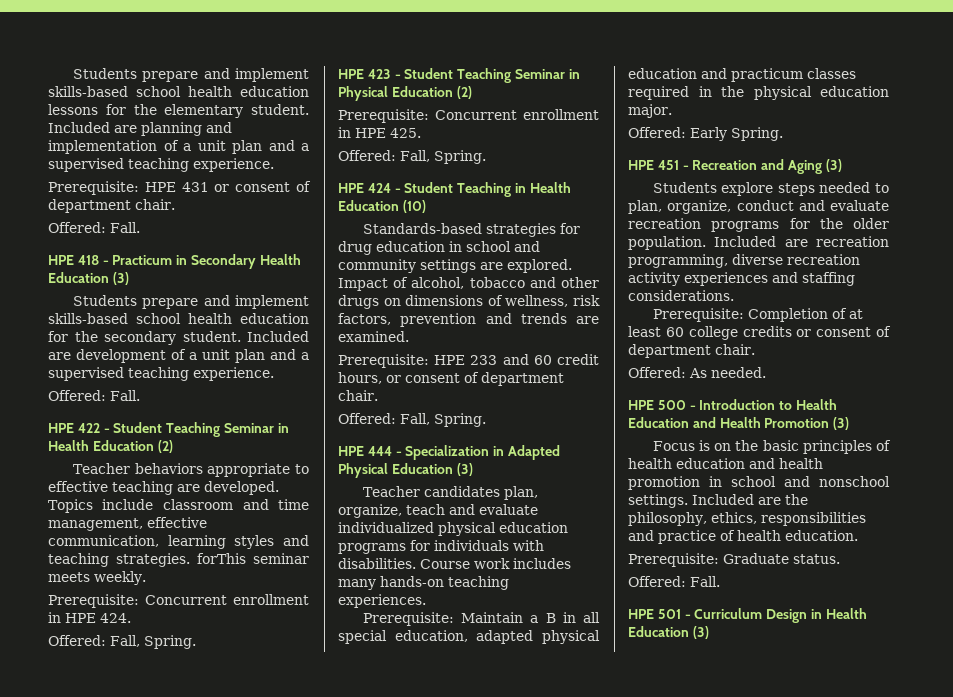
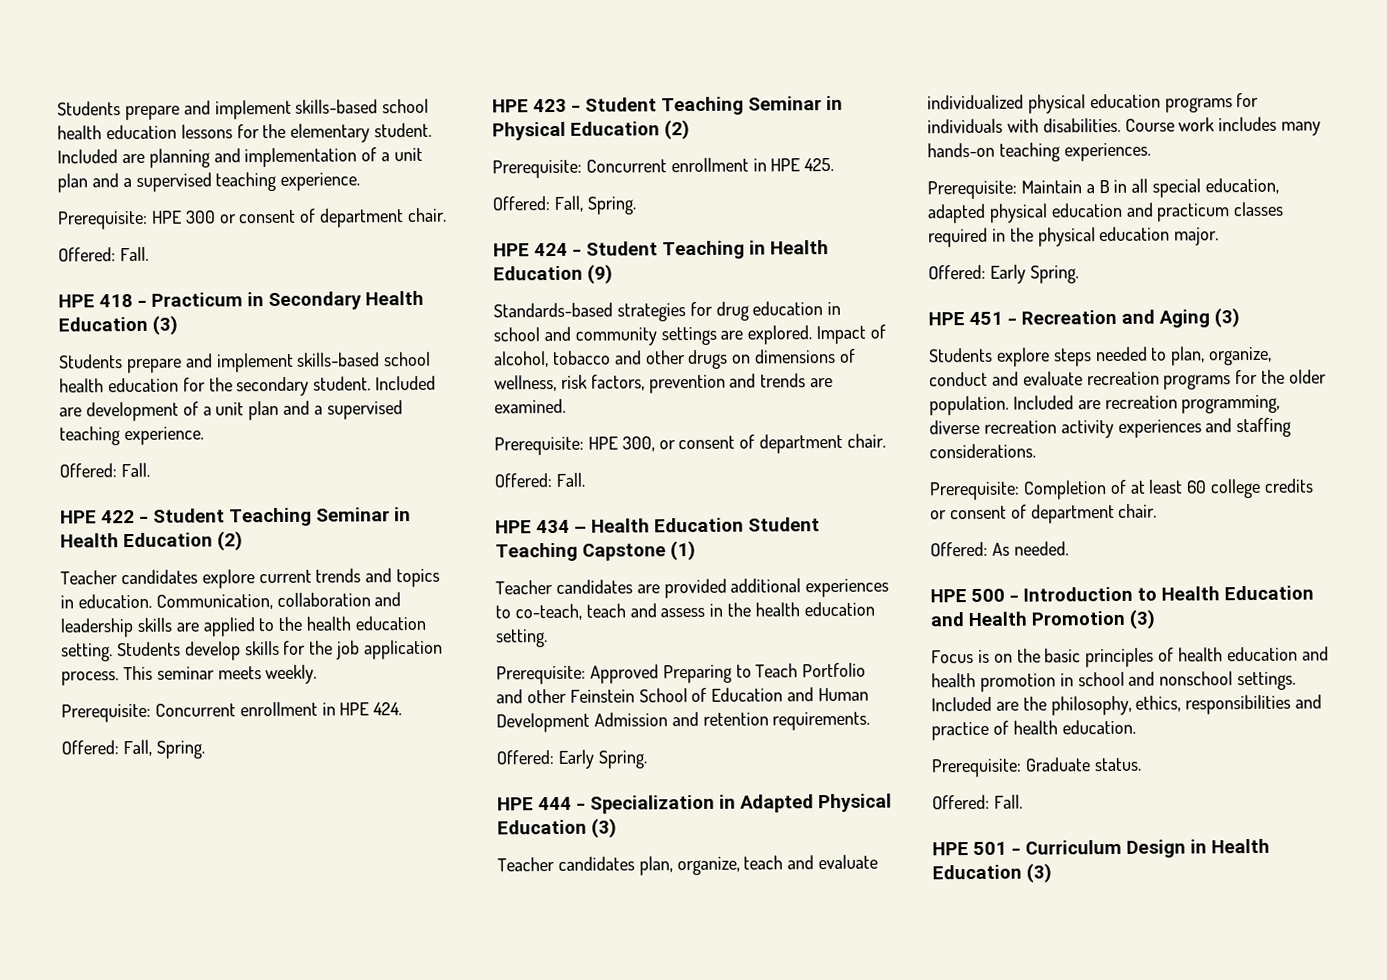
[181,182,209,192] 431 -> [184,210,216,224] 300
[134,463,309,477] [48,481,279,495] [48,499,309,513] [48,517,207,531] [48,535,309,549] [48,553,246,567] behaviors appropriate to effective teaching are developed. Topics include classroom and time management, effective communication, learning styles and teaching strategies. forThis -> [120,568,441,589] [60,592,402,610] [60,615,427,638] [61,639,444,662] [61,665,153,686] candidates explore current trends and topics in education. Communication, collaboration and leadership skills are applied to the health education setting. Students develop skills for the job application process. This
[402,200,426,213] (10) -> [587,264,613,284] (9)
[470,354,599,365] [338,372,564,386] [338,390,378,401] [338,413,430,425] 233 and 60 credit hours, or consent of department chair. // Offered: Fall, -> [621,433,887,454] [494,472,585,488] [495,517,820,534] [495,540,696,562] [495,578,890,599] [495,601,875,621] [495,629,548,648] [496,662,867,685] [496,687,870,704] [496,711,871,733] [496,749,594,769] 300, or consent of department chair. // Offered: Fall. // HPE 434 – Health Education Student Teaching Capstone (1) // Teacher candidates are provided additional experiences to co-teach, teach and assess in the health education setting. // Prerequisite: Approved Preparing to Teach Portfolio and other Feinstein School of Education and Human Development Admission and retention requirements. // Offered: Early

